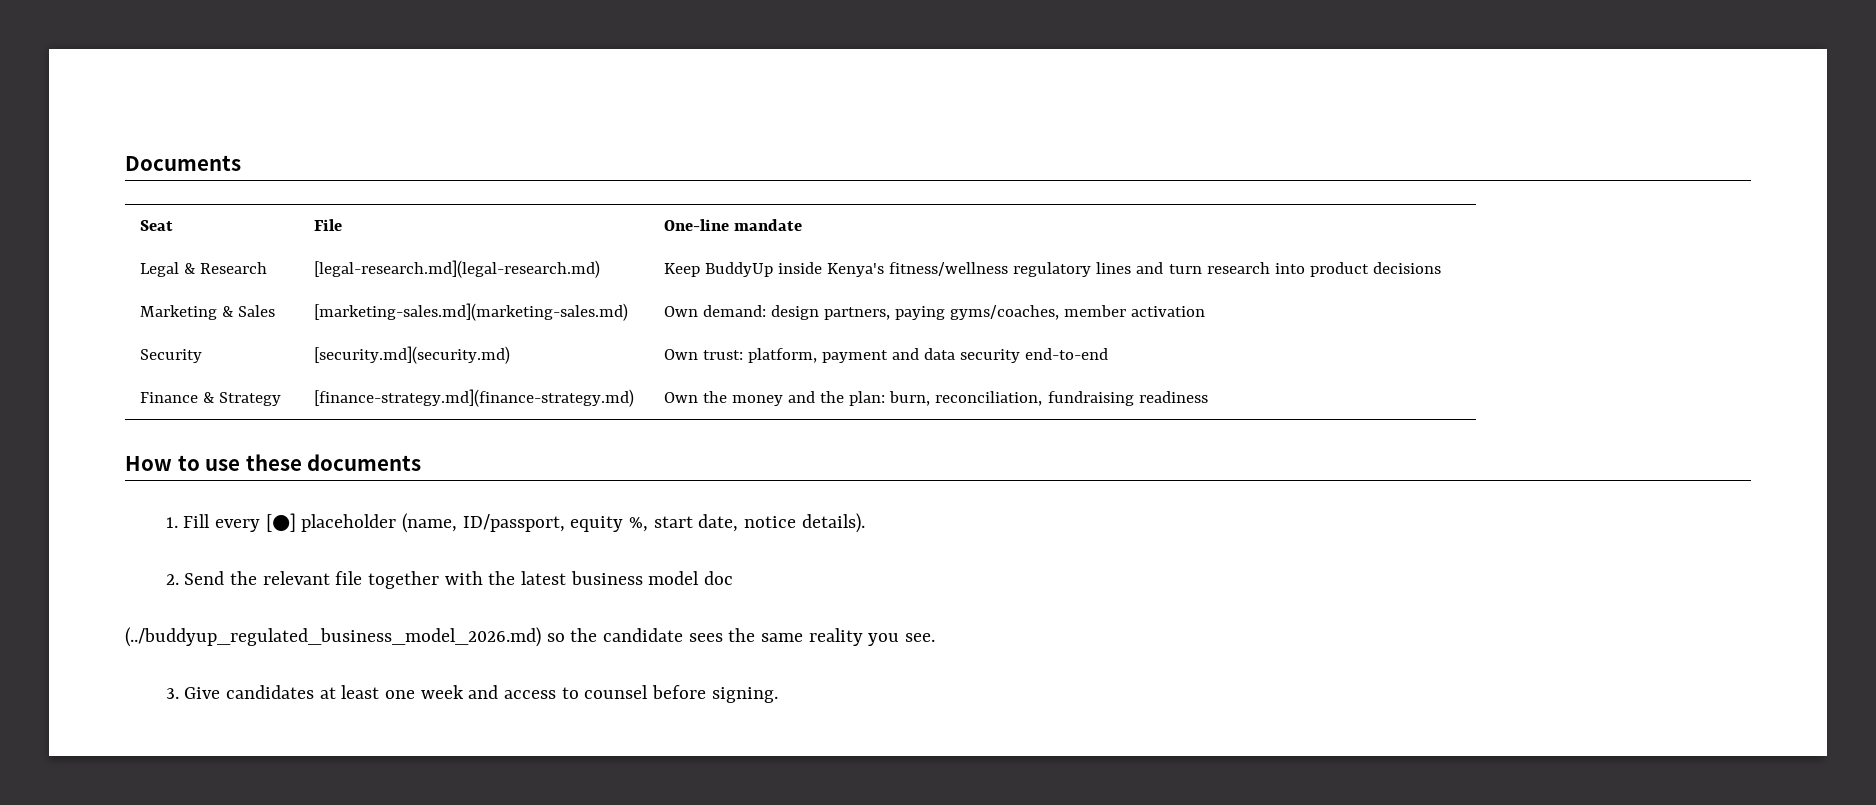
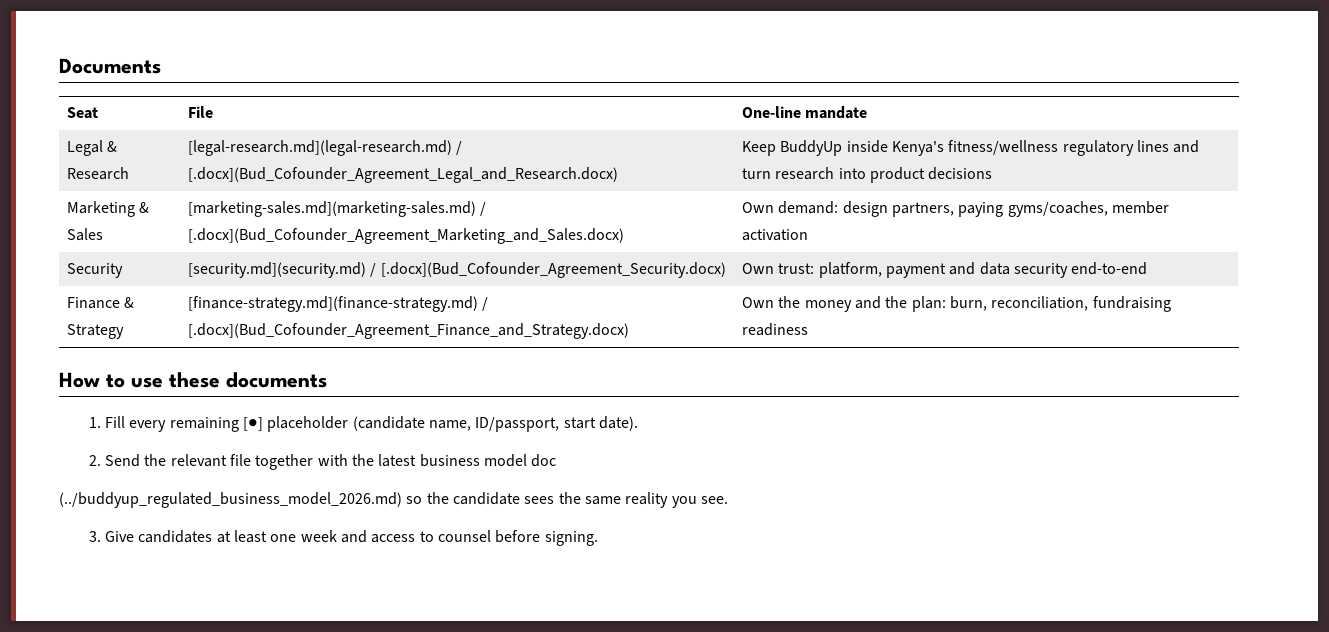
(600, 269) none -> [456,141,463,155] [187,167,618,183] / [.docx](Bud_Cofounder_Agreement_Legal_and_Research.docx)
(628, 312) none -> [480,202,487,216] [187,228,624,244] / [.docx](Bud_Cofounder_Agreement_Marketing_and_Sales.docx)
(510, 355) none -> [370,262,726,278] / [.docx](Bud_Cofounder_Agreement_Security.docx)
(634, 398) none -> [482,297,489,311] [187,323,629,339] / [.docx](Bud_Cofounder_Agreement_Finance_and_Strategy.docx)
(261, 525) none -> [169,417,239,432] remaining
[402,513,865,533] (name, ID/passport, equity %, start date, notice details). -> [352,416,639,432] (candidate name, ID/passport, start date).

